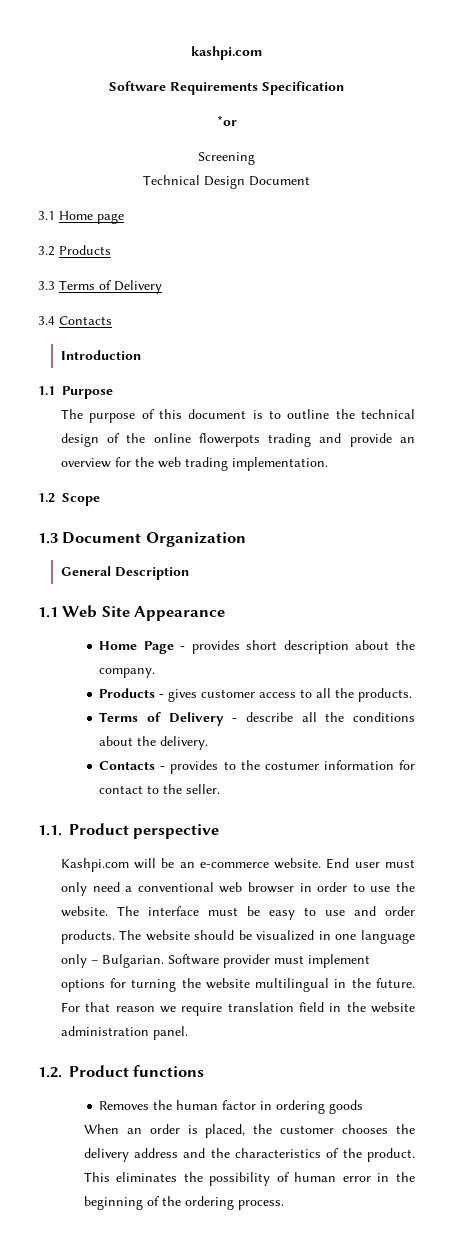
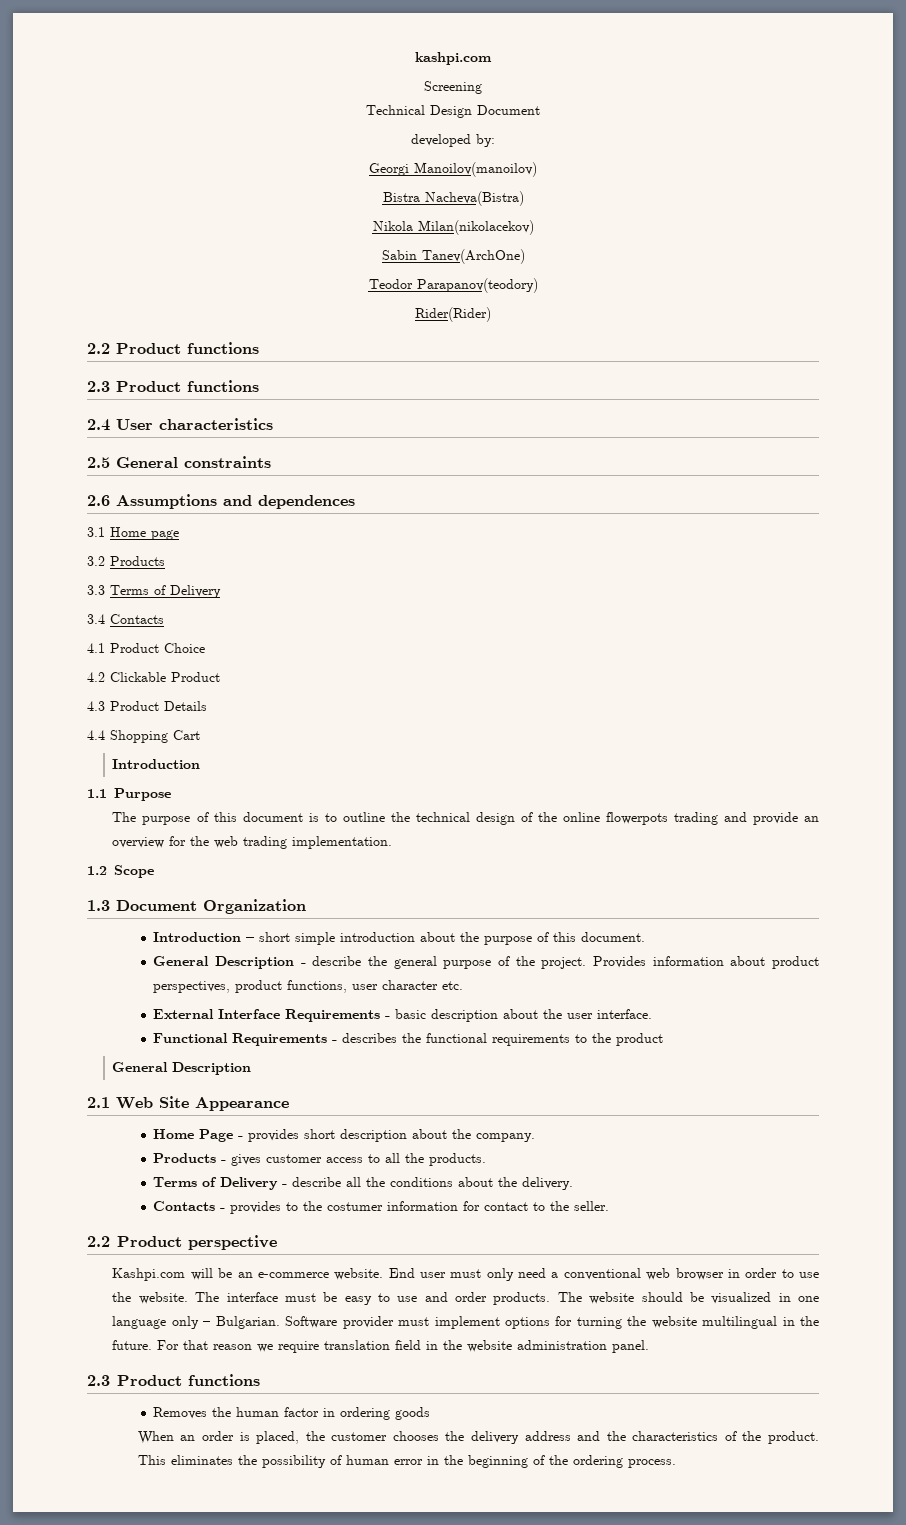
[109,81,344,95] [216,115,237,126] // Software Requirements Specification // *or -> (492, 58) none
(310, 181) none -> [411,134,495,147] [369,162,537,177] [382,191,524,206] [372,220,534,235] [381,249,525,264] [368,278,538,293] [415,307,491,322] [87,342,259,354] [87,380,259,392] [87,418,273,431] [87,456,271,468] [87,494,355,509] // developed by: // Georgi Manoilov(manoilov) // Bistra Nacheva(Bistra) // Nikola Milan(nikolacekov) // Sabin Tanev(ArchOne) // Teodor Parapanov(teodory) // Rider(Rider) // 2.2 Product functions // 2.3 Product functions // 2.4 User characteristics // 2.5 General constraints // 2.6 Assumptions and dependences
(112, 320) none -> [87,643,205,653] [87,672,220,682] [87,701,207,711] [87,730,200,743] // 4.1 Product Choice // 4.2 Clickable Product // 4.3 Product Details // 4.4 Shopping Cart
(246, 539) none -> [153,932,646,945] [153,956,819,969] [153,980,464,993] [153,1009,653,1022] [153,1033,664,1046] // Introduction – short simple introduction about the purpose of this document. // General Description - describe the general purpose of the project. Provides information about product perspectives, product functions, user character etc. // External Interface Requirements - basic description about the user interface. // Functional Requirements - describes the functional requirements to the product
[38,607,58,618] 1.1 -> [87,1097,110,1108] 2.1
[38,825,62,836] 1.1. -> [87,1236,110,1247] 2.2
[38,1067,62,1078] 1.2. -> [87,1375,110,1386] 2.3

